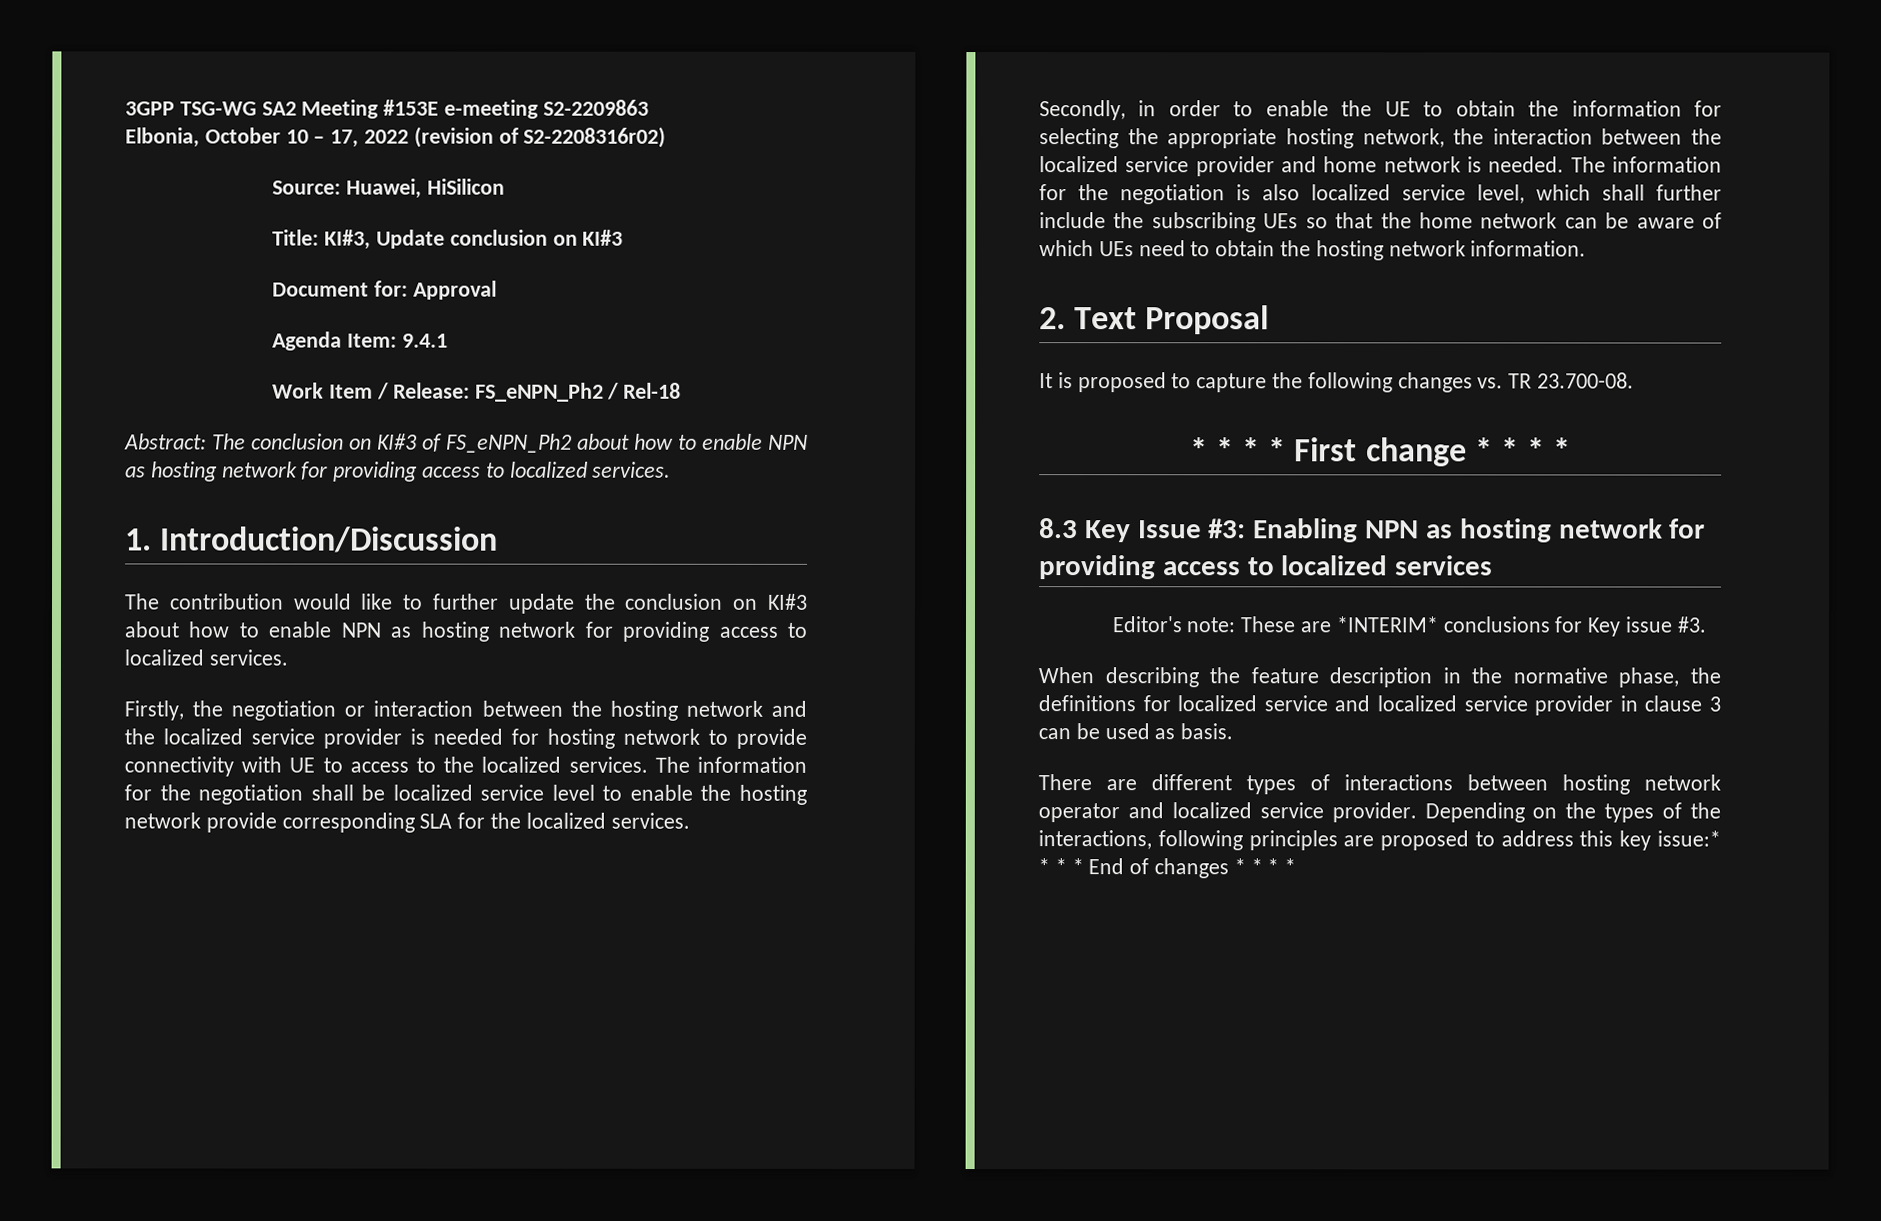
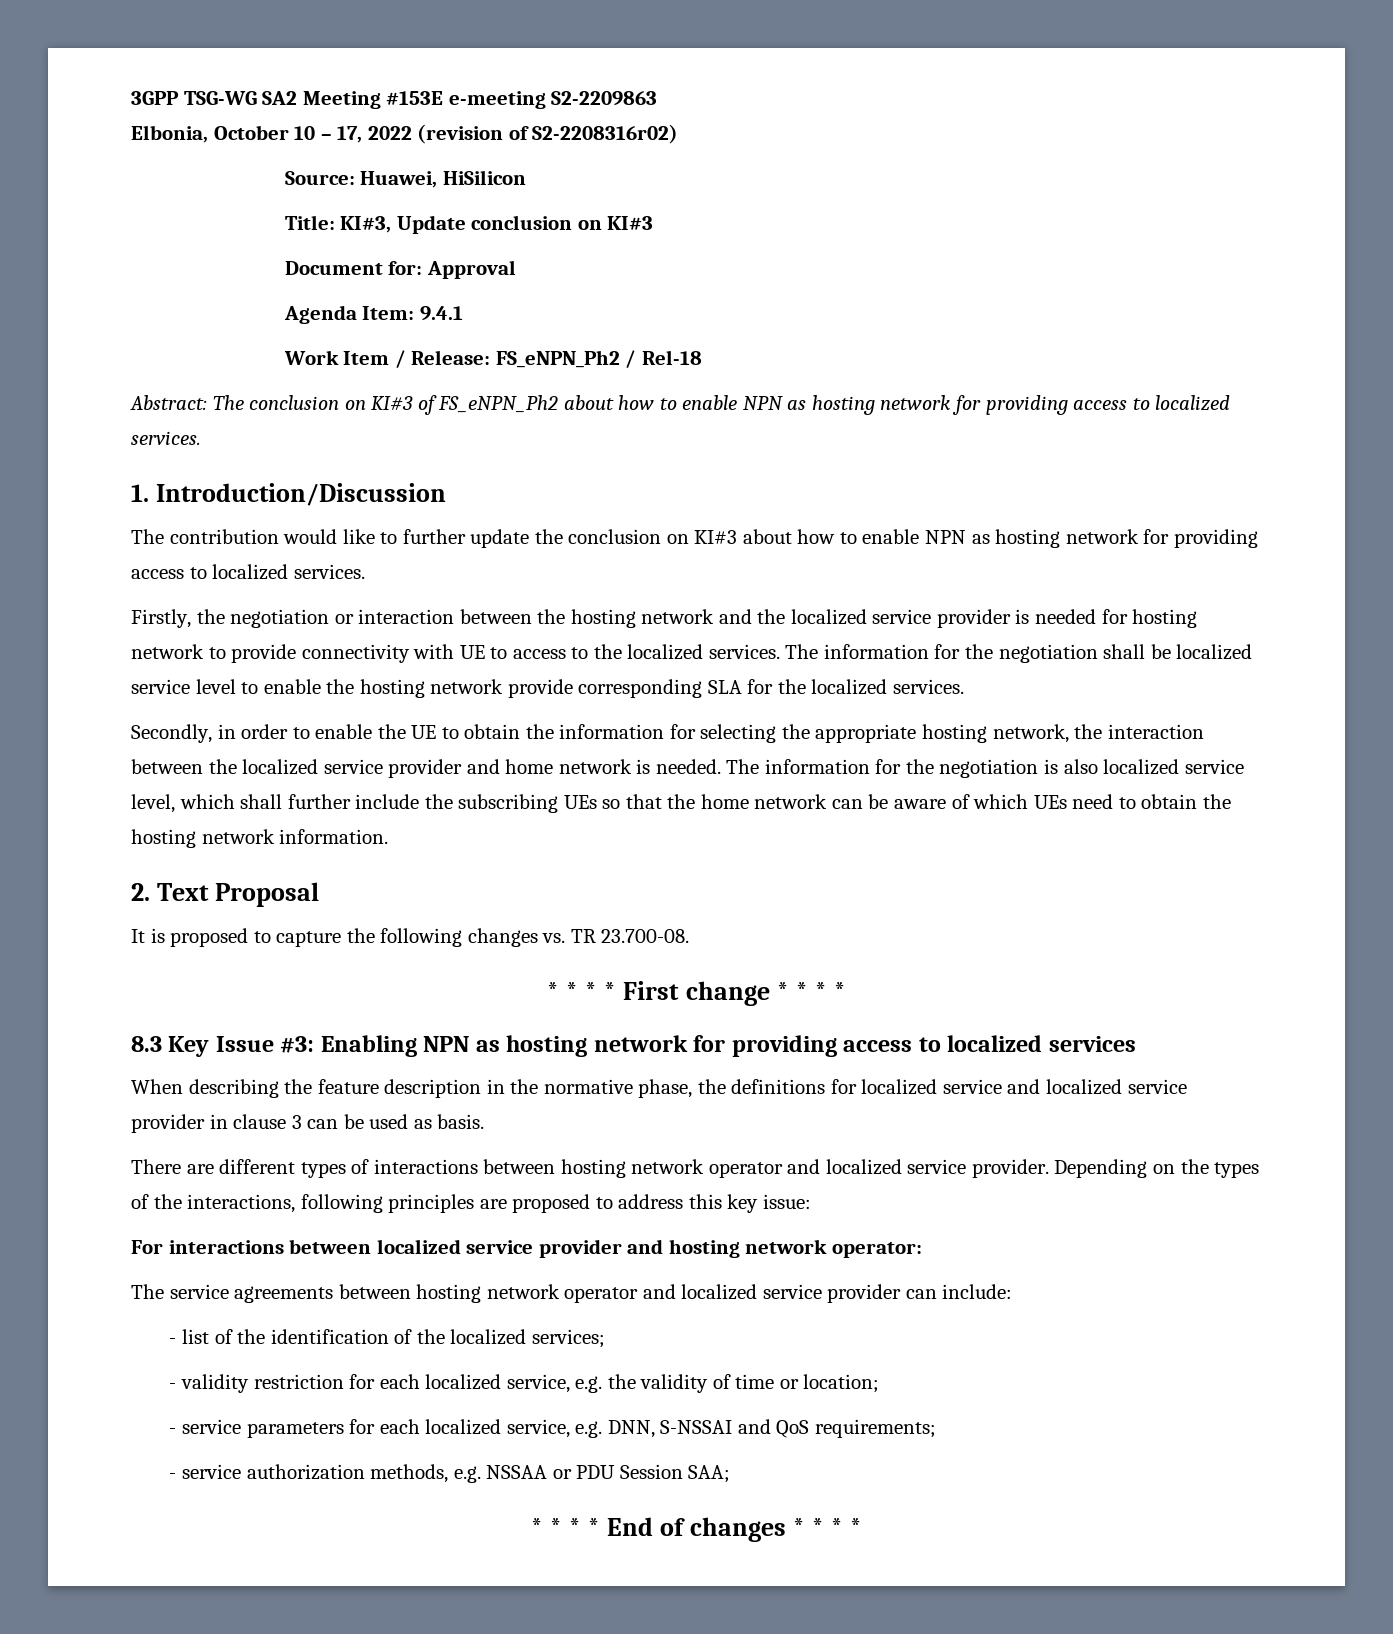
[1111,616,1706,637] // Editor's note: These are *INTERIM* conclusions for Key issue #3. -> (1136, 1044) none
[1657,830,1721,847] issue:* -> [762,1194,811,1209] [131,1239,922,1258] [131,1284,1013,1303] [169,1329,605,1348] [169,1374,880,1393] [169,1419,936,1438] [169,1464,731,1483] [530,1518,543,1536] issue: // For interactions between localized service provider and hosting network operator: // The service agreements between hosting network operator and localized service provider can include: // - list of the identification of the localized services; // - validity restriction for each localized service, e.g. the validity of time or location; // - service parameters for each localized service, e.g. DNN, S-NSSAI and QoS requirements; // - service authorization methods, e.g. NSSAA or PDU Session SAA; // *

